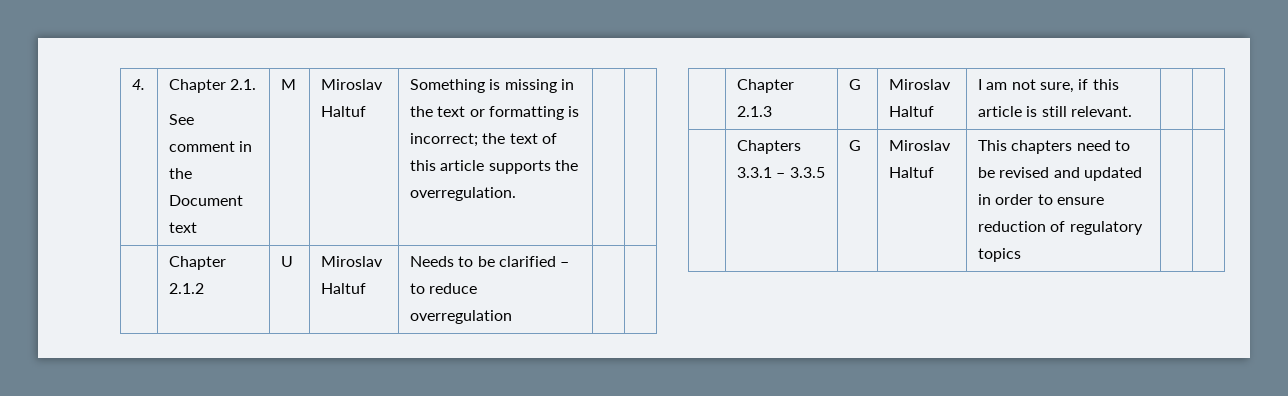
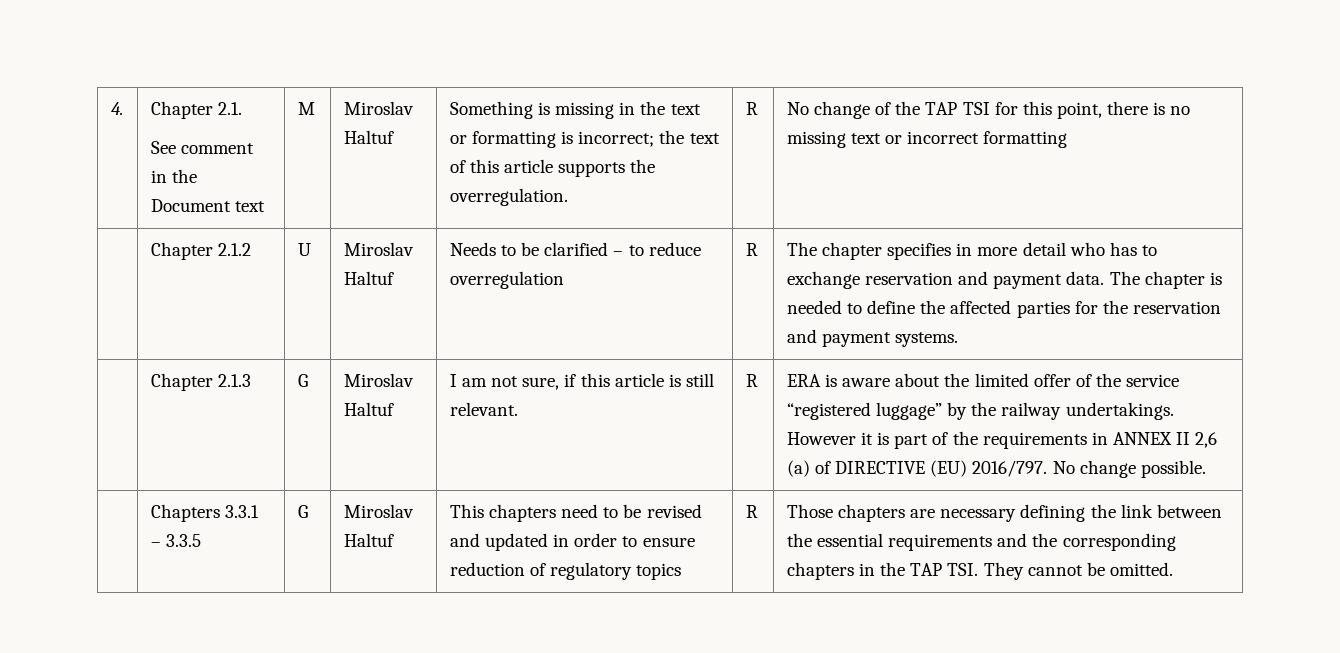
(516, 194) | -> [745,102,758,115] [786,101,1191,119] [786,131,1068,148] R | No change of the TAP TSI for this point, there is no missing text or incorrect formatting
(512, 317) | -> [745,243,758,256] [786,242,1157,260] [786,271,1222,289] [786,300,1221,318] [786,329,959,347] R | The chapter specifies in more detail who has to exchange reservation and payment data. The chapter is needed to define the affected parties for the reservation and payment systems.
(1132, 111) | -> [745,374,758,387] [786,373,1180,387] [786,402,1174,420] [786,431,1218,449] [786,460,1206,478] R | ERA is aware about the limited offer of the service “registered luggage” by the railway undertakings. However it is part of the requirements in ANNEX II 2,6 (a) of DIRECTIVE (EU) 2016/797. No change possible.
(1021, 255) | -> [745,505,758,518] [786,504,1222,522] [786,533,1176,551] [786,562,1173,580] R | Those chapters are necessary defining the link between the essential requirements and the corresponding chapters in the TAP TSI. They cannot be omitted.

